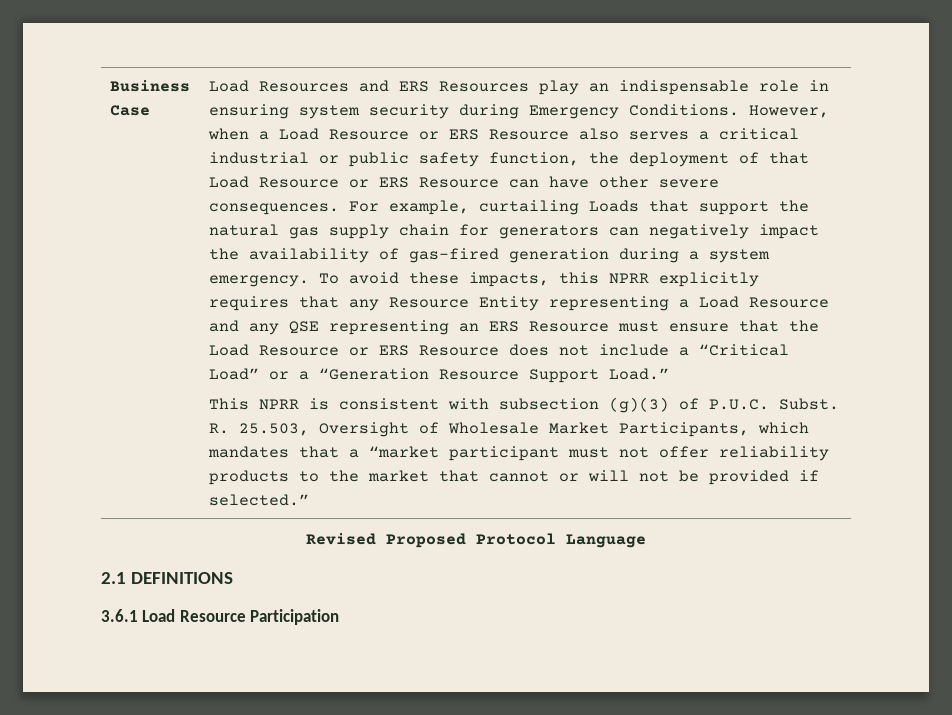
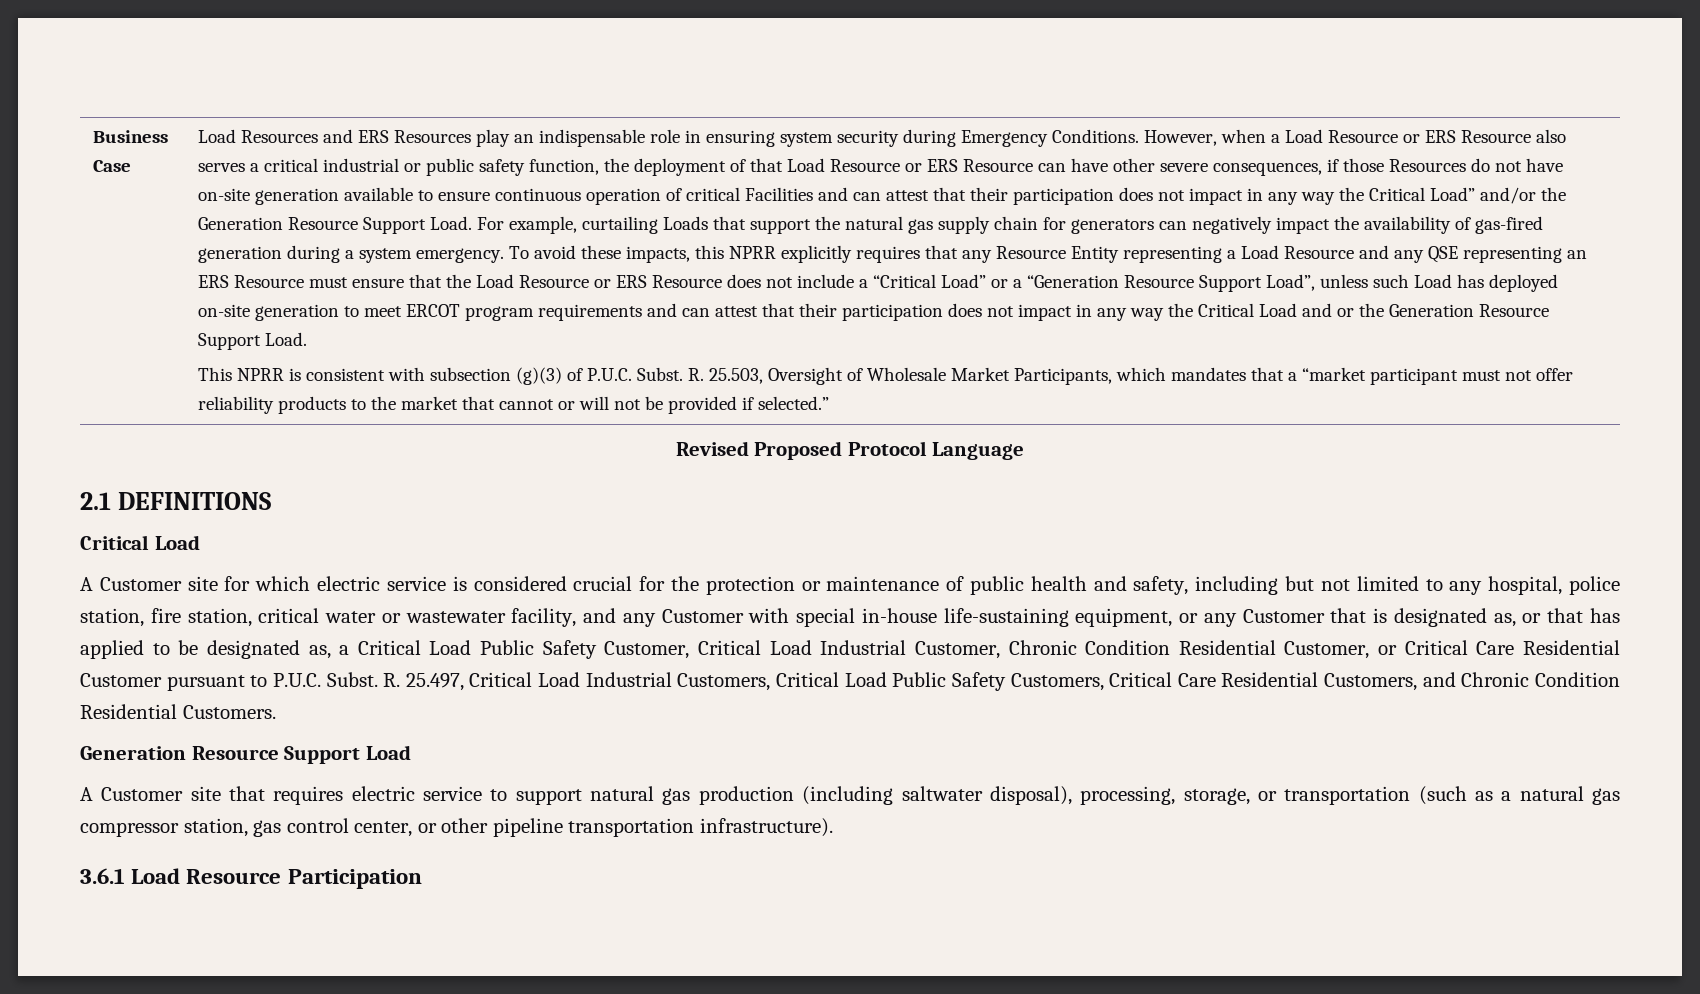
[208,203,339,215] consequences. -> [1212,158,1563,176] [197,187,1566,205] [197,216,472,234] consequences, if those Resources do not have on-site generation available to ensure continuous operation of critical Facilities and can attest that their participation does not impact in any way the Critical Load” and/or the Generation Resource Support Load.
[608,368,669,380] Load.” -> [1265,274,1558,292] [197,303,1549,321] [197,332,307,350] Load”, unless such Load has deployed on-site generation to meet ERCOT program requirements and can attest that their participation does not impact in any way the Critical Load and or the Generation Resource Support Load.
(233, 578) none -> [80,535,200,550] [80,576,1620,595] [80,608,1620,627] [80,640,1621,659] [80,672,1621,691] [80,704,276,719] [80,745,411,764] [80,786,1620,805] [80,818,833,837] // Critical Load // A Customer site for which electric service is considered crucial for the protection or maintenance of public health and safety, including but not limited to any hospital, police station, fire station, critical water or wastewater facility, and any Customer with special in-house life-sustaining equipment, or any Customer that is designated as, or that has applied to be designated as, a Critical Load Public Safety Customer, Critical Load Industrial Customer, Chronic Condition Residential Customer, or Critical Care Residential Customer pursuant to P.U.C. Subst. R. 25.497, Critical Load Industrial Customers, Critical Load Public Safety Customers, Critical Care Residential Customers, and Chronic Condition Residential Customers. // Generation Resource Support Load // A Customer site that requires electric service to support natural gas production (including saltwater disposal), processing, storage, or transportation (such as a natural gas compressor station, gas control center, or other pipeline transportation infrastructure).

